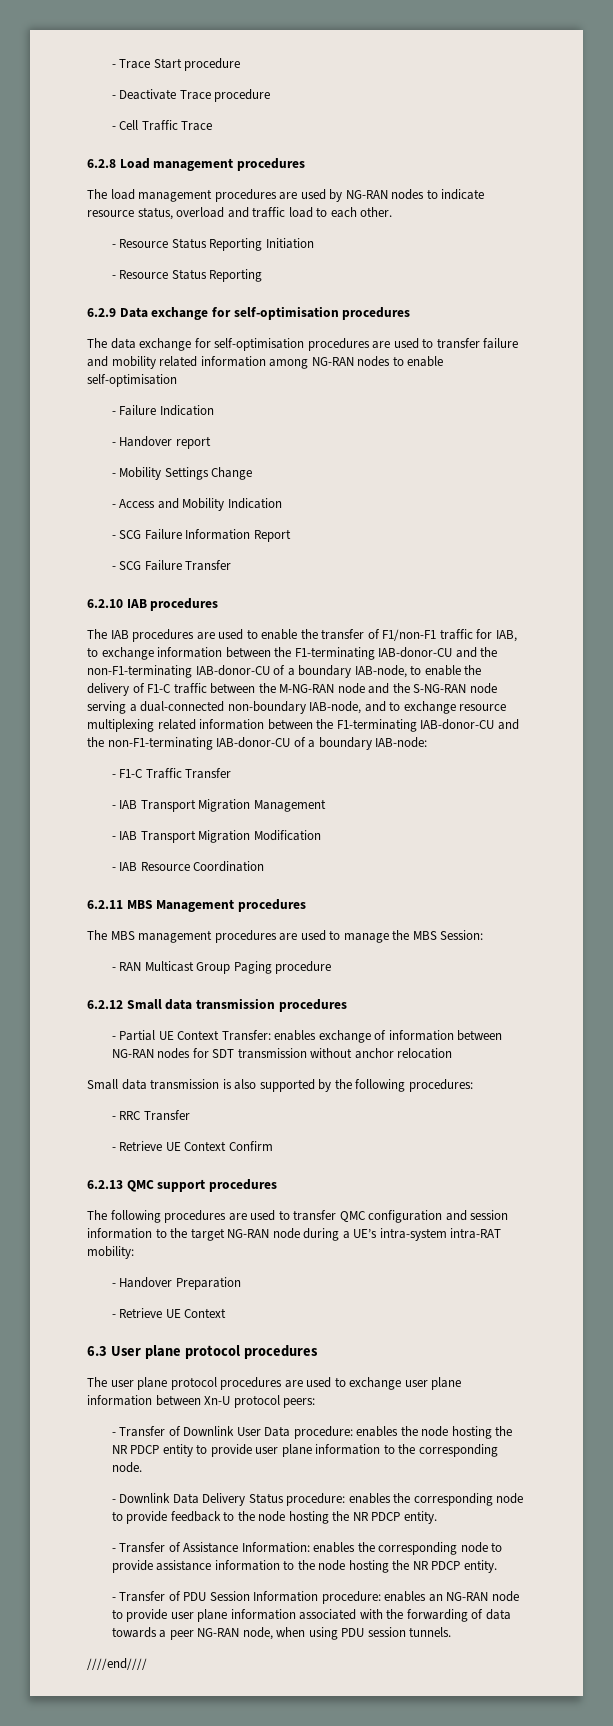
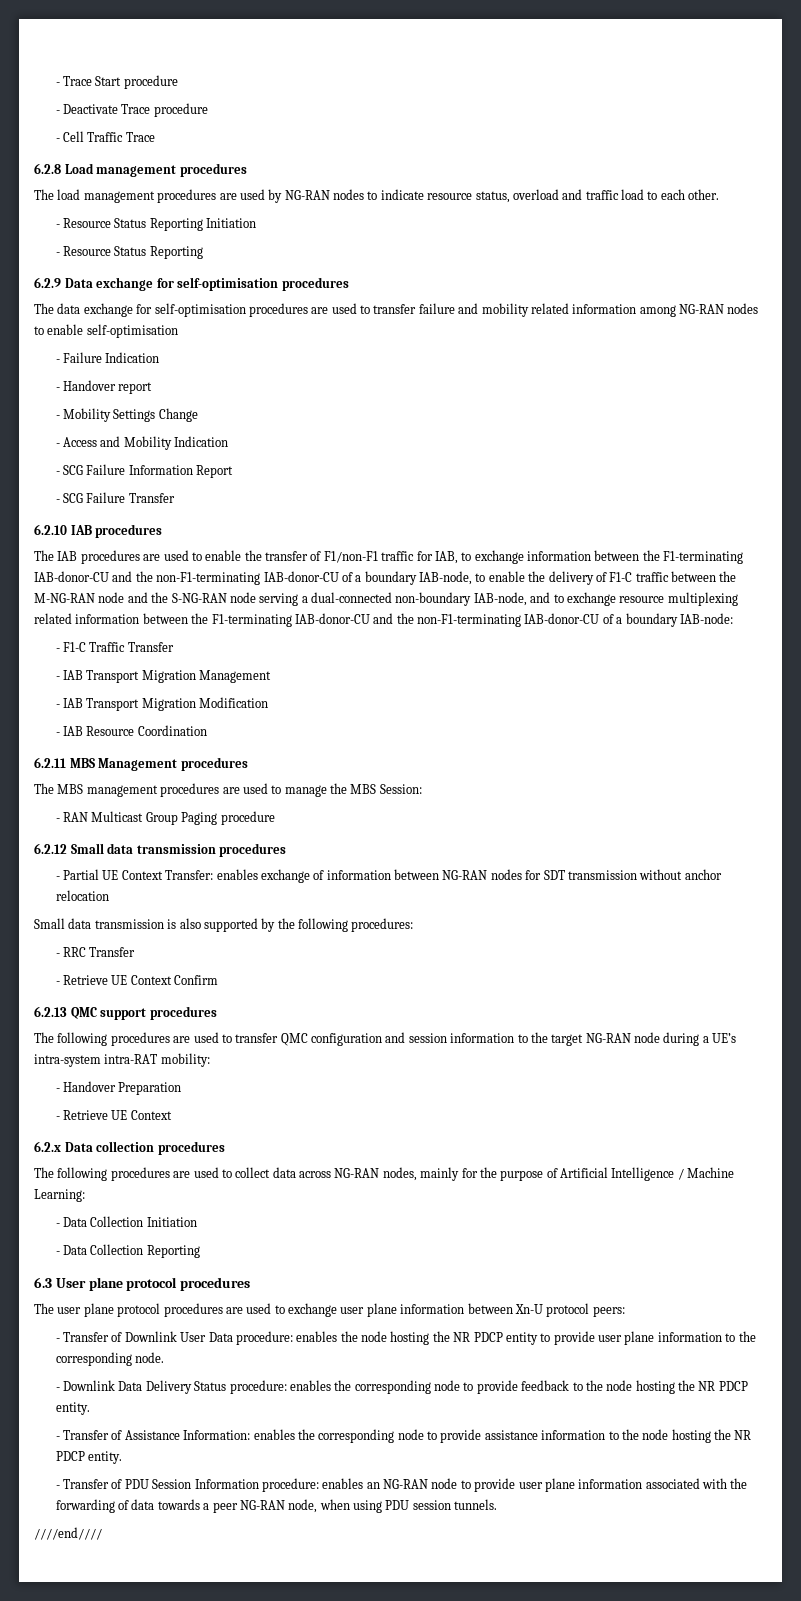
(227, 1313) none -> [34,1141,225,1155] [34,1167,735,1181] [34,1189,85,1202] [55,1216,197,1227] [55,1244,200,1258] // 6.2.x Data collection procedures // The following procedures are used to collect data across NG-RAN nodes, mainly for the purpose of Artificial Intelligence / Machine Learning: // - Data Collection Initiation // - Data Collection Reporting

